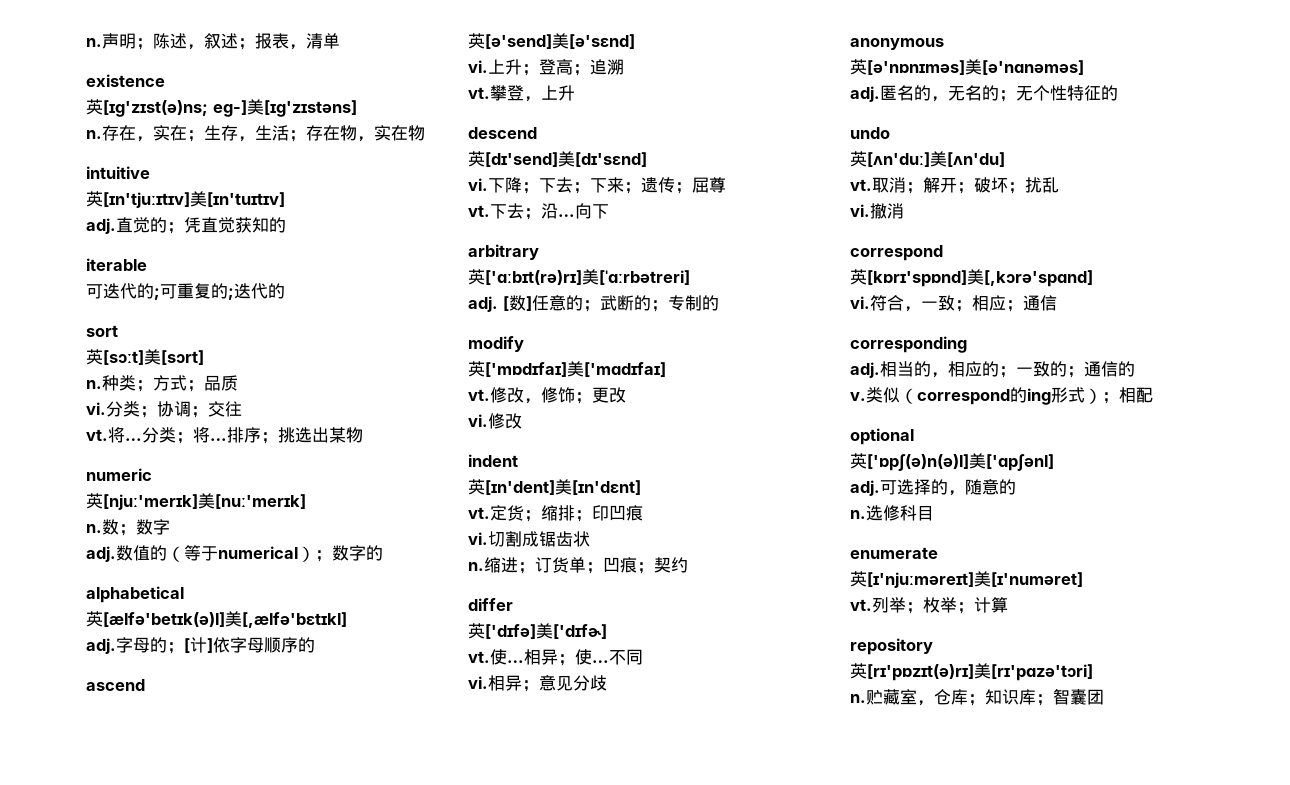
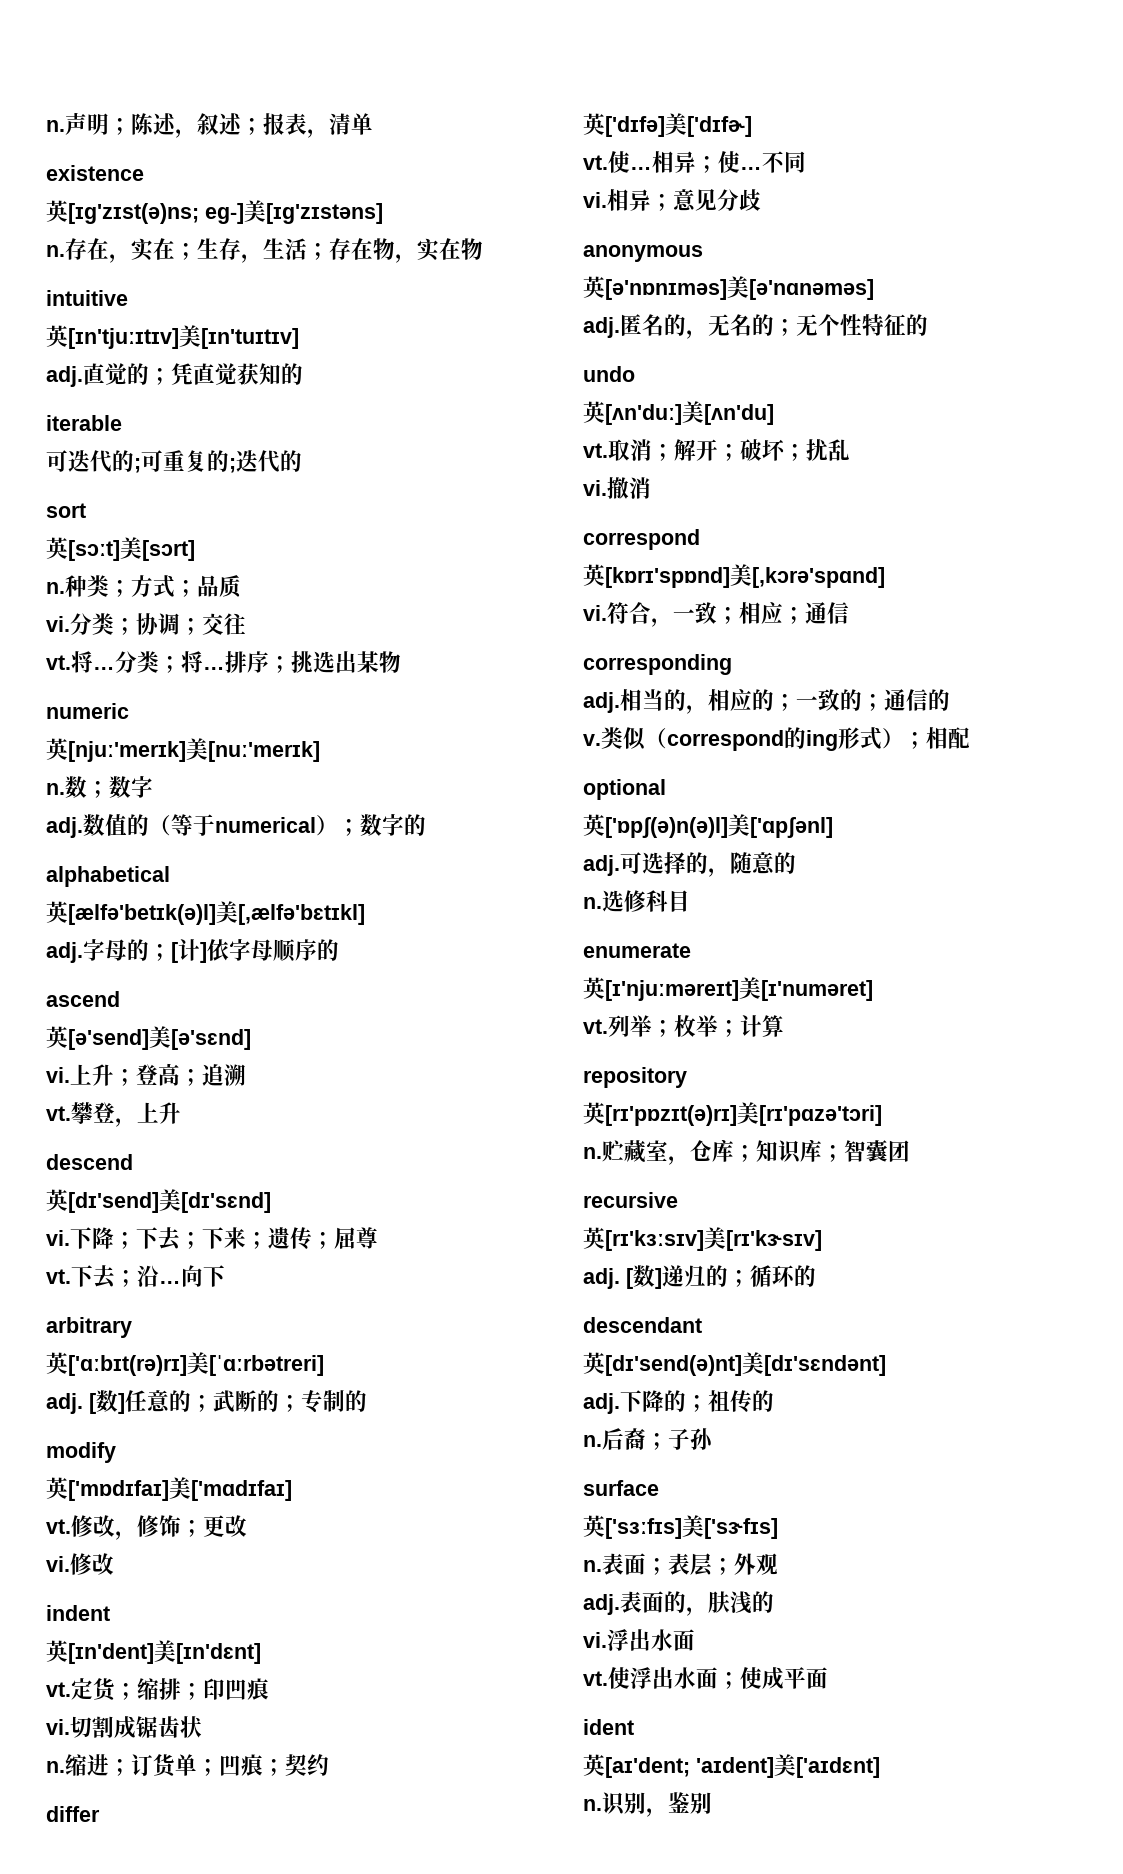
(1104, 697) none -> [583,1192,678,1208] [583,1227,822,1251] [583,1265,816,1289] [583,1317,702,1333] [583,1352,886,1376] [583,1390,774,1414] [583,1428,713,1450] [583,1480,659,1496] [583,1515,778,1539] [583,1553,778,1576] [583,1591,774,1616] [583,1629,695,1651] [583,1667,828,1690] [583,1719,634,1735] [583,1754,880,1778] [583,1792,712,1817] // recursive // 英[rɪ'kɜːsɪv]美[rɪ'kɝsɪv] // adj. [数]递归的；循环的 // descendant // 英[dɪ'send(ə)nt]美[dɪ'sɛndənt] // adj.下降的；祖传的 // n.后裔；子孙 // surface // 英['sɜːfɪs]美['sɝfɪs] // n.表面；表层；外观 // adj.表面的，肤浅的 // vi.浮出水面 // vt.使浮出水面；使成平面 // ident // 英[aɪ'dent; 'aɪdent]美['aɪdɛnt] // n.识别，鉴别

